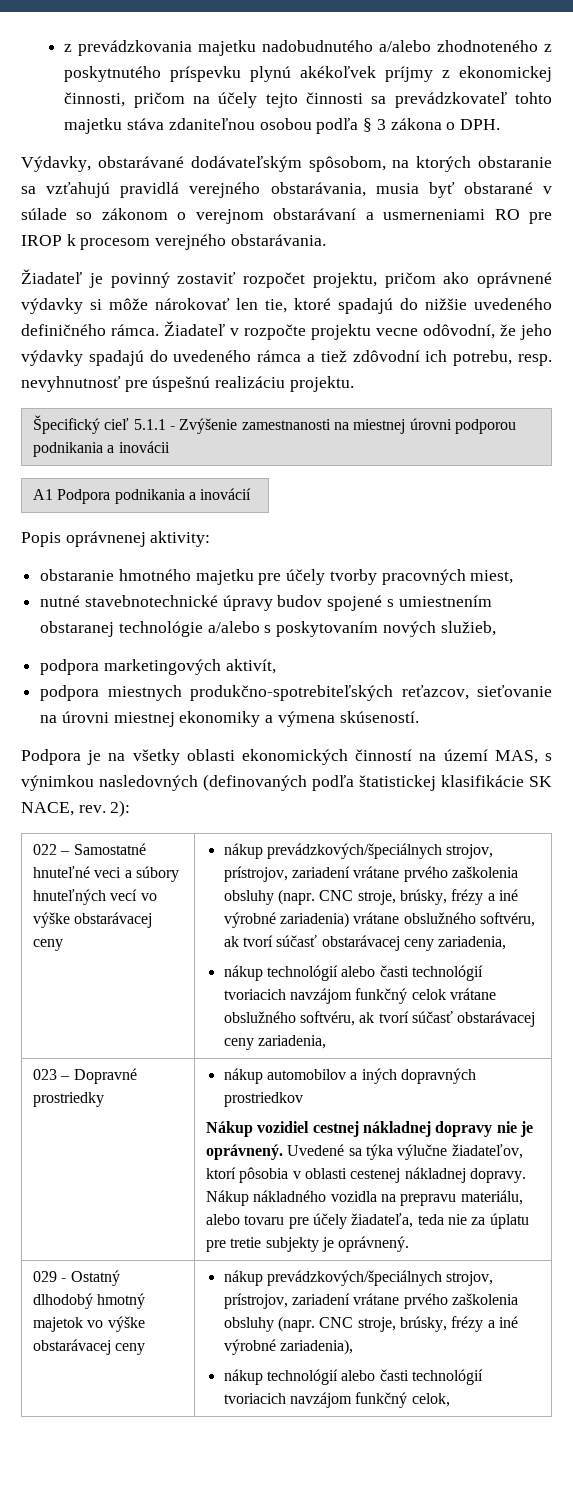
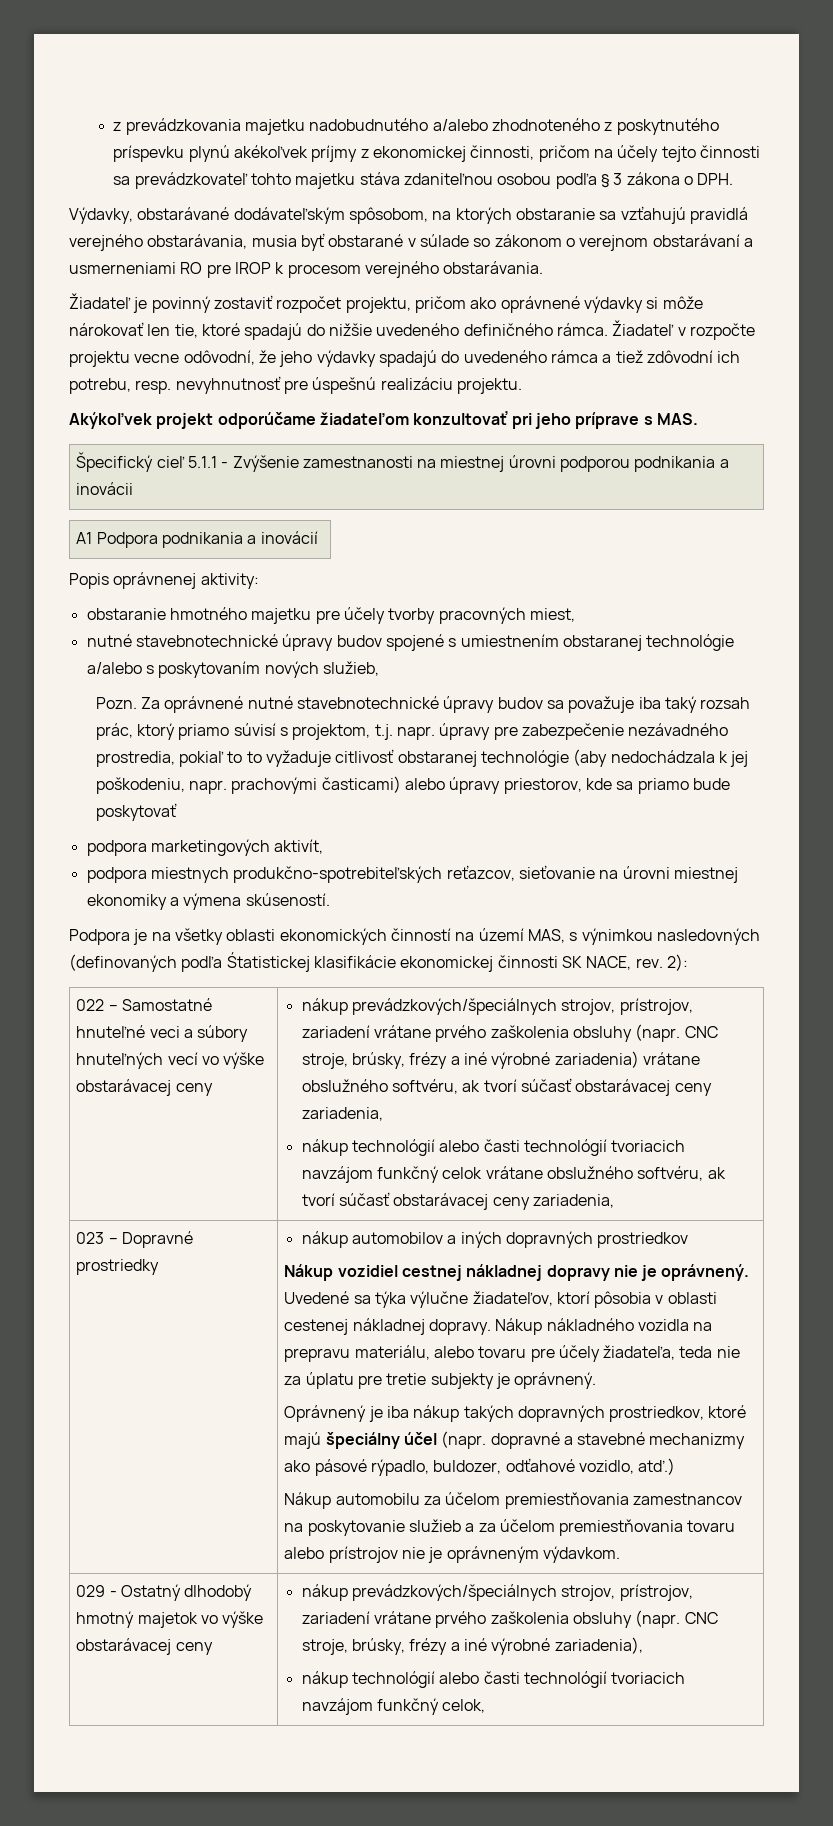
(354, 384) none -> [69,411,698,429] // Akýkoľvek projekt odporúčame žiadateľom konzultovať pri jeho príprave s MAS.
(496, 628) none -> [95,696,751,713] [95,723,729,740] [95,749,749,767] [95,776,730,794] [95,803,177,821] // Pozn. Za oprávnené nutné stavebnotechnické úpravy budov sa považuje iba taký rozsah prác, ktorý priamo súvisí s projektom, t.j. napr. úpravy pre zabezpečenie nezávadného prostredia, pokiaľ to to vyžaduje citlivosť obstaranej technológie (aby nedochádzala k jej poškodeniu, napr. prachovými časticami) alebo úpravy priestorov, kde sa priamo bude poskytovať
[359,775,524,791] štatistickej klasifikácie -> [226,952,558,972] Śtatistickej klasifikácie ekonomickej činnosti
(410, 1244) none -> [284,1405,747,1422] [284,1431,746,1449] [284,1458,676,1476] [284,1492,742,1509] [284,1519,736,1536] [284,1546,620,1563] // Oprávnený je iba nákup takých dopravných prostriedkov, ktoré majú špeciálny účel (napr. dopravné a stavebné mechanizmy ako pásové rýpadlo, buldozer, odťahové vozidlo, atď.) // Nákup automobilu za účelom premiestňovania zamestnancov na poskytovanie služieb a za účelom premiestňovania tovaru alebo prístrojov nie je oprávneným výdavkom.

